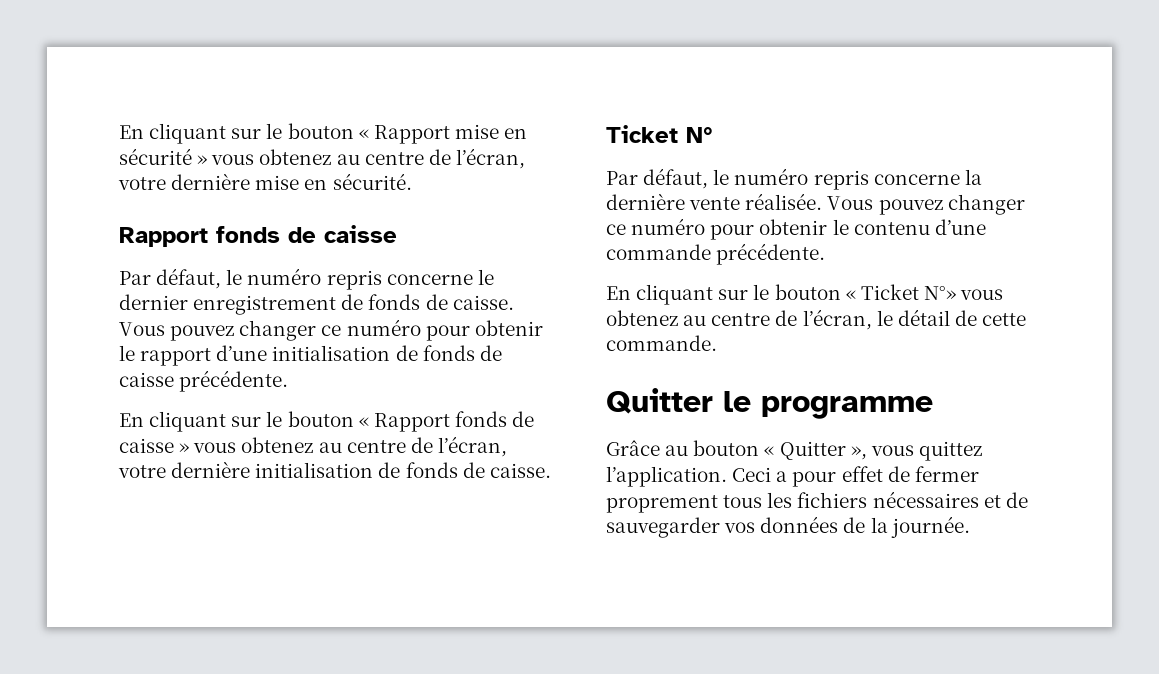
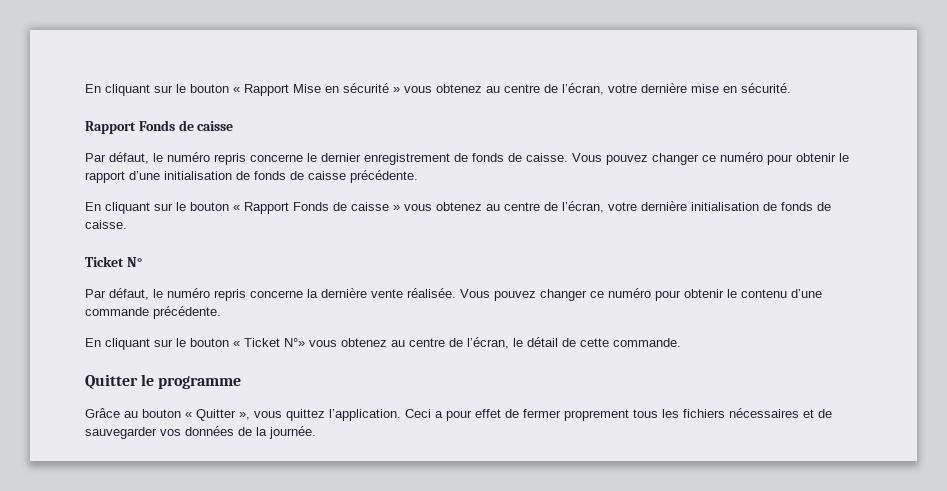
[119,123,499,144] En cliquant sur le bouton « Rapport mise -> [85,84,321,96] En cliquant sur le bouton « Rapport Mise
[216,226,280,243] fonds -> [138,120,175,131] Fonds
[454,411,507,427] fonds -> [293,202,329,211] Fonds

